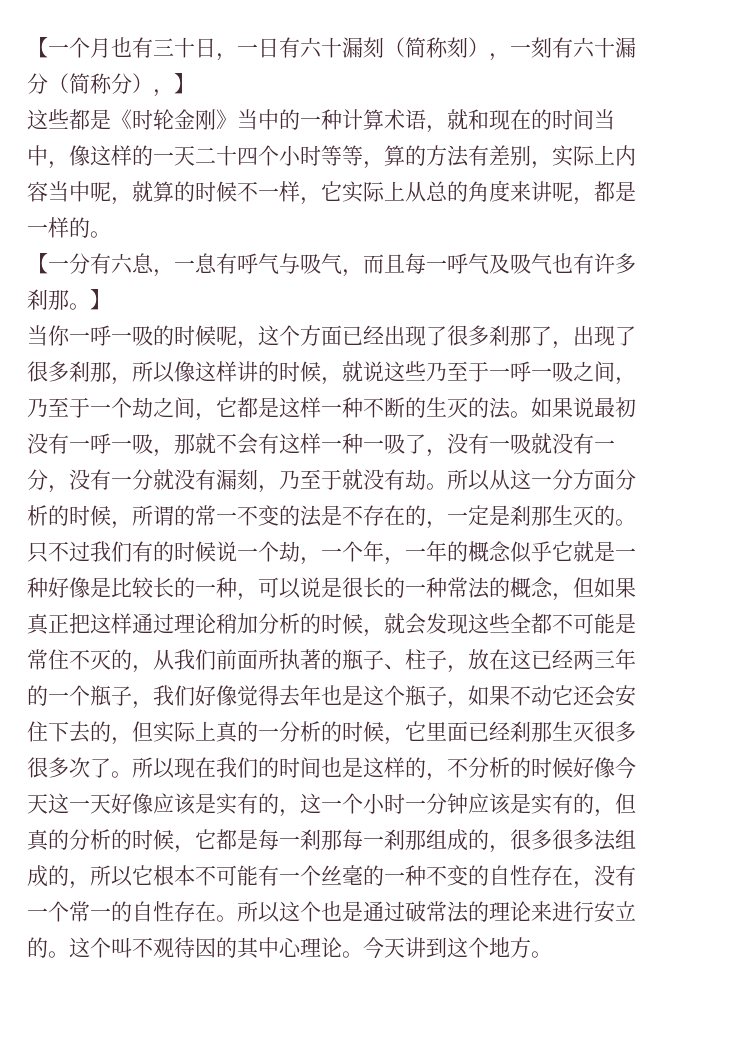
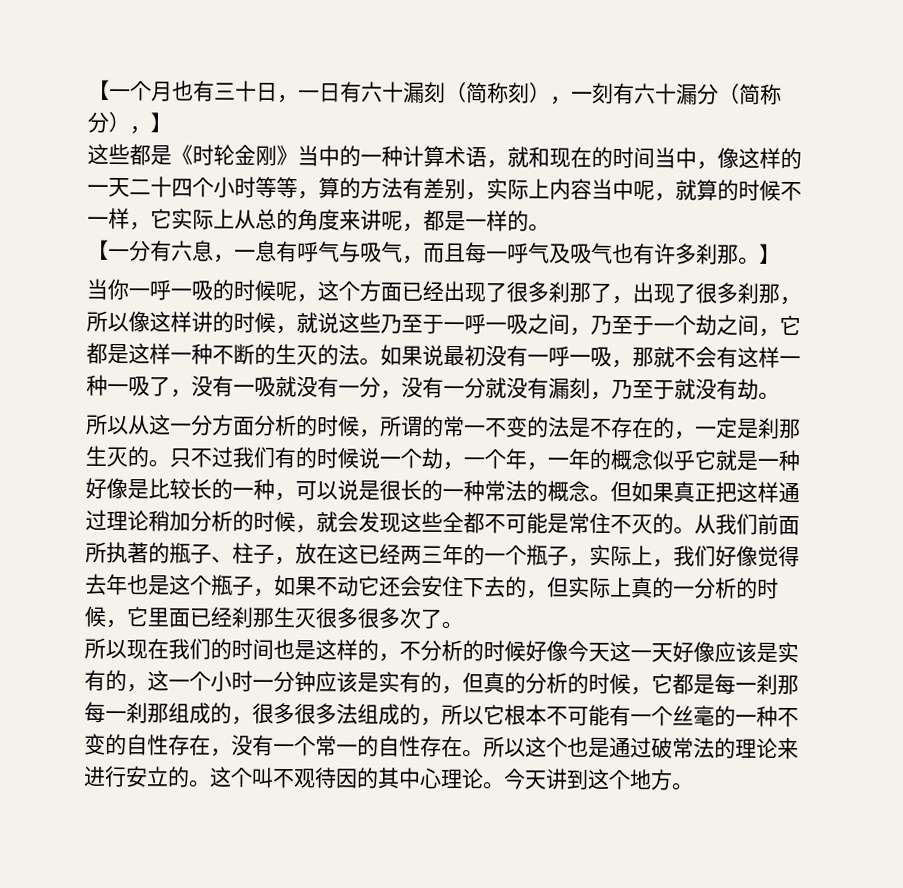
(447, 486) none -> (780, 395) //
[552,593,573,601] ， -> [589,493,611,502] 。
[132,665,153,673] ， -> [673,526,695,535] 。
(153, 705) none -> [589,544,674,568] 实际上，
(132, 774) none -> (463, 625) //

